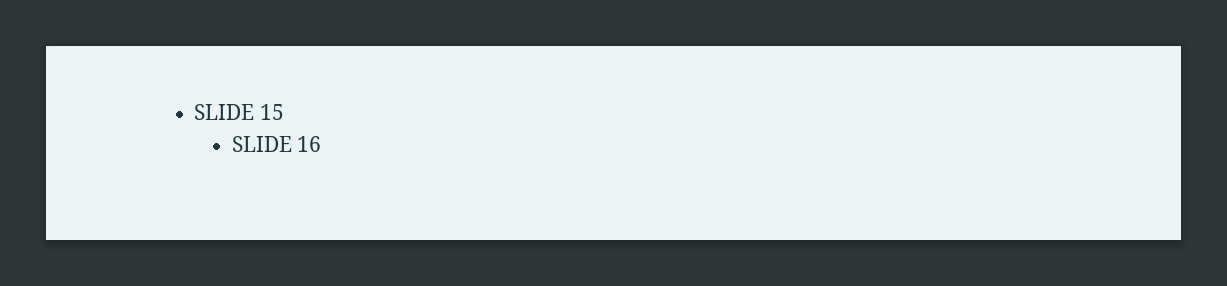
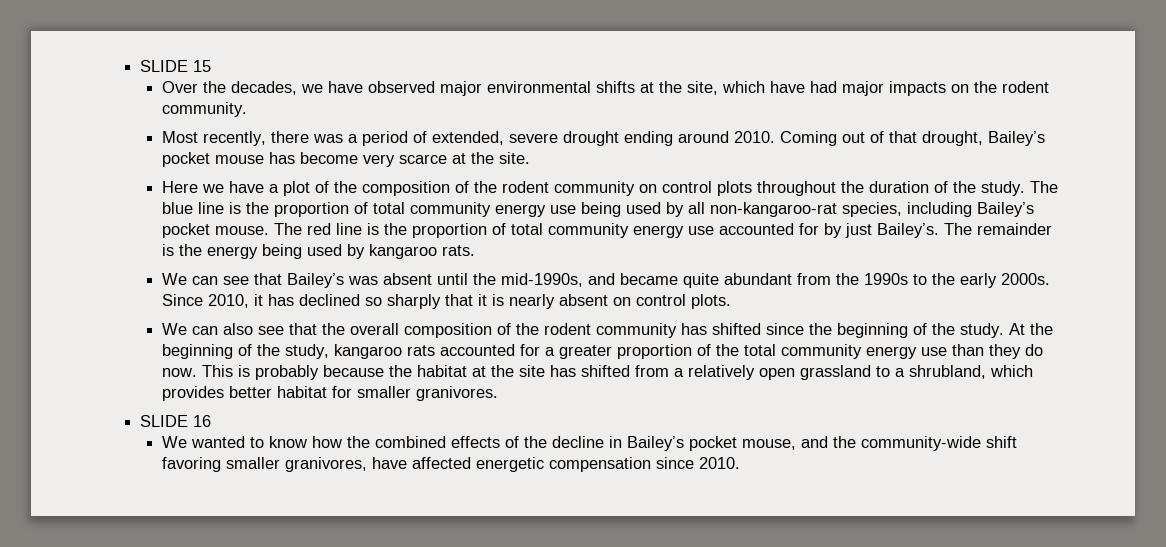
[231,136,322,152] SLIDE 16 -> [162,81,1050,96] [162,102,248,117] [162,131,1046,146] [162,152,531,167] [162,181,1059,196] [162,202,1035,217] [162,223,1053,238] [162,244,476,259] [162,273,1051,288] [162,294,732,309] [162,323,1054,338] [162,344,1044,359] [162,365,1034,380] [162,386,499,401] [139,415,211,427] [162,436,1018,451] [162,457,741,472] Over the decades, we have observed major environmental shifts at the site, which have had major impacts on the rodent community. // Most recently, there was a period of extended, severe drought ending around 2010. Coming out of that drought, Bailey’s pocket mouse has become very scarce at the site. // Here we have a plot of the composition of the rodent community on control plots throughout the duration of the study. The blue line is the proportion of total community energy use being used by all non-kangaroo-rat species, including Bailey’s pocket mouse. The red line is the proportion of total community energy use accounted for by just Bailey’s. The remainder is the energy being used by kangaroo rats. // We can see that Bailey’s was absent until the mid-1990s, and became quite abundant from the 1990s to the early 2000s. Since 2010, it has declined so sharply that it is nearly absent on control plots. // We can also see that the overall composition of the rodent community has shifted since the beginning of the study. At the beginning of the study, kangaroo rats accounted for a greater proportion of the total community energy use than they do now. This is probably because the habitat at the site has shifted from a relatively open grassland to a shrubland, which provides better habitat for smaller granivores. // SLIDE 16 // We wanted to know how the combined effects of the decline in Bailey’s pocket mouse, and the community-wide shift favoring smaller granivores, have affected energetic compensation since 2010.

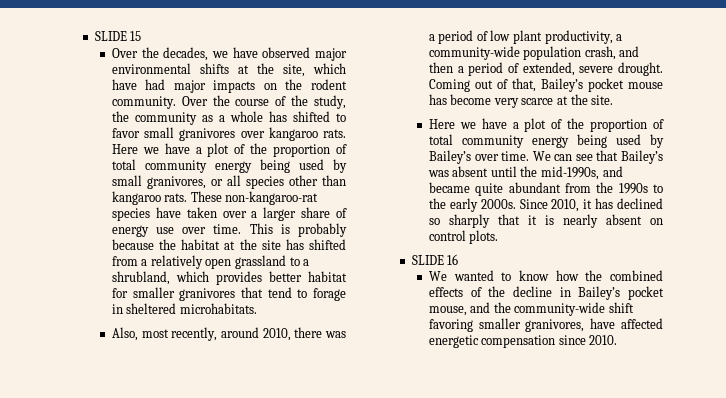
[162,131,267,146] // Most recently, -> [181,95,346,109] [111,111,346,125] [111,127,346,141] [111,143,347,157] [111,159,347,173] [111,175,346,189] [111,191,319,205] [111,207,348,221] [111,223,347,237] [111,239,346,250] [111,255,310,269] [111,271,347,285] [111,287,346,301] [111,303,257,314] [111,327,291,341] Over the course of the study, the community as a whole has shifted to favor small granivores over kangaroo rats. Here we have a plot of the proportion of total community energy being used by small granivores, or all species other than kangaroo rats. These non-kangaroo-rat species have taken over a larger share of energy use over time. This is probably because the habitat at the site has shifted from a relatively open grassland to a shrubland, which provides better habitat for smaller granivores that tend to forage in sheltered microhabitats. // Also, most recently, around 2010,
[432,131,776,146] extended, severe drought ending around 2010. -> [490,30,623,44] [428,46,640,60] [428,62,663,76] low plant productivity, a community-wide population crash, and then a period of extended, severe drought.
[889,131,984,146] that drought, -> [511,78,536,92] that,
[362,181,1059,196] [162,202,1035,217] [162,223,1053,238] [162,244,476,259] composition of the rodent community on control plots throughout the duration of the study. The blue line is the proportion of total community energy use being used by all non-kangaroo-rat species, including Bailey’s pocket mouse. The red line is the proportion of total community energy use accounted for by just Bailey’s. The remainder is the energy being used by kangaroo rats. // -> [590,119,664,132] [428,134,664,148] [428,150,530,164] proportion of total community energy being used by Bailey’s over time.
[162,323,1054,338] [162,344,1044,359] [162,365,1034,380] [162,386,499,401] // We can also see that the overall composition of the rodent community has shifted since the beginning of the study. At the beginning of the study, kangaroo rats accounted for a greater proportion of the total community energy use than they do now. This is probably because the habitat at the site has shifted from a relatively open grassland to a shrubland, which provides better habitat for smaller granivores. -> (499, 237) none

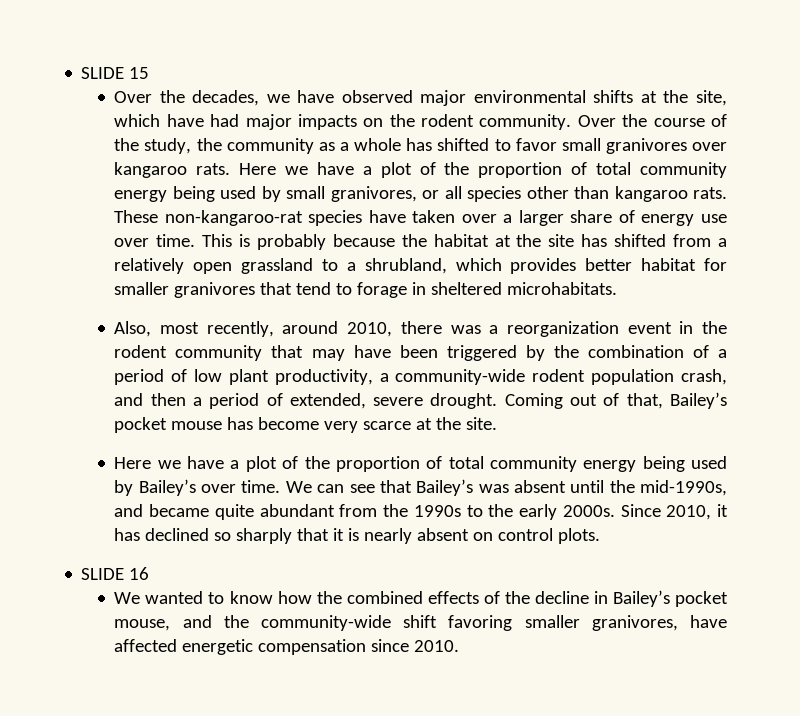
(435, 37) none -> [506,321,727,337] [114,345,727,361] reorganization event in the rodent community that may have been triggered by the combination of a
(520, 53) none -> [532,369,586,382] rodent

